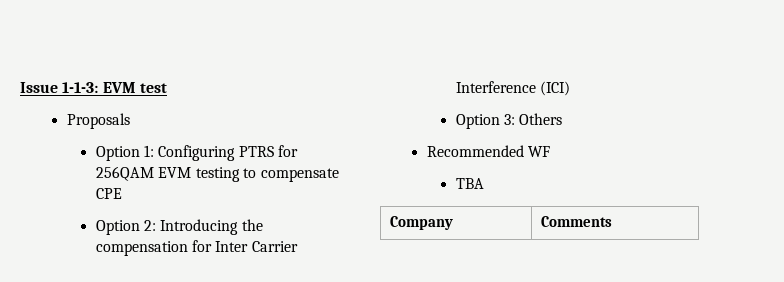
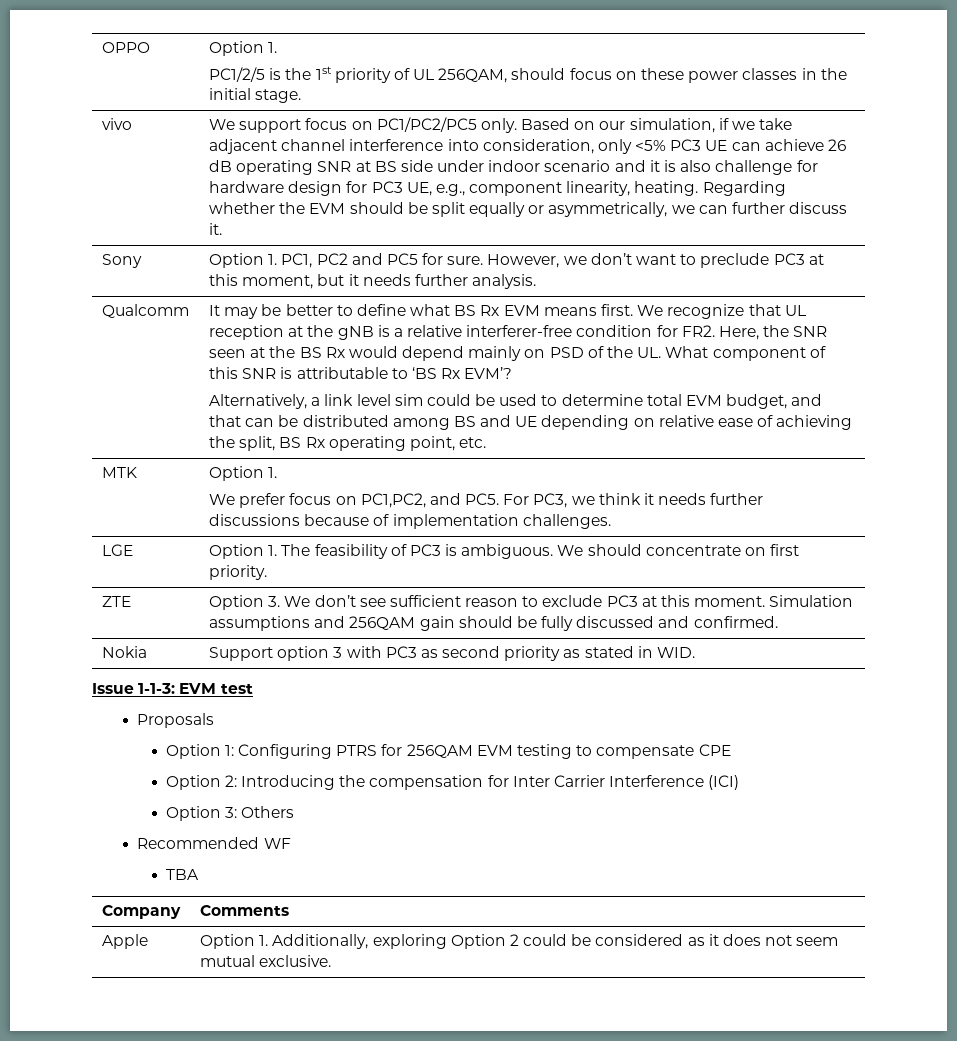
(20, 87) none -> [101,42,150,53] [208,41,278,56] [208,66,847,83] [208,88,302,103] [101,118,132,130] [208,117,793,133] [208,139,847,154] [208,160,818,175] [208,181,786,196] [208,202,848,217] [208,223,222,235] [101,254,142,268] [208,253,824,268] [208,274,537,289] [101,304,189,318] [208,304,806,319] [208,325,828,340] [208,346,826,361] [208,367,513,379] [208,394,823,409] [208,415,853,430] [208,436,487,451] [101,467,137,478] [208,466,278,481] [208,493,764,508] [208,514,611,529] [101,544,133,556] [208,544,800,559] [208,565,267,580] [101,596,131,607] [208,595,854,610] [208,616,778,631] [101,646,147,658] [208,646,696,661] OPPO | Option 1. // PC1/2/5 is the 1st priority of UL 256QAM, should focus on these power classes in the initial stage. // vivo | We support focus on PC1/PC2/PC5 only. Based on our simulation, if we take adjacent channel interference into consideration, only <5% PC3 UE can achieve 26 dB operating SNR at BS side under indoor scenario and it is also challenge for hardware design for PC3 UE, e.g., component linearity, heating. Regarding whether the EVM should be split equally or asymmetrically, we can further discuss it. // Sony | Option 1. PC1, PC2 and PC5 for sure. However, we don’t want to preclude PC3 at this moment, but it needs further analysis. // Qualcomm | It may be better to define what BS Rx EVM means first. We recognize that UL reception at the gNB is a relative interferer-free condition for FR2. Here, the SNR seen at the BS Rx would depend mainly on PSD of the UL. What component of this SNR is attributable to ‘BS Rx EVM’? // Alternatively, a link level sim could be used to determine total EVM budget, and that can be distributed among BS and UE depending on relative ease of achieving the split, BS Rx operating point, etc. // MTK | Option 1. // We prefer focus on PC1,PC2, and PC5. For PC3, we think it needs further discussions because of implementation challenges. // LGE | Option 1. The feasibility of PC3 is ambiguous. We should concentrate on first priority. // ZTE | Option 3. We don’t see sufficient reason to exclude PC3 at this moment. Simulation assumptions and 256QAM gain should be fully discussed and confirmed. // Nokia | Support option 3 with PC3 as second priority as stated in WID. //
(612, 221) none -> [101,934,148,949] [199,934,839,949] [199,955,332,967] // Apple | Option 1. Additionally, exploring Option 2 could be considered as it does not seem mutual exclusive.

